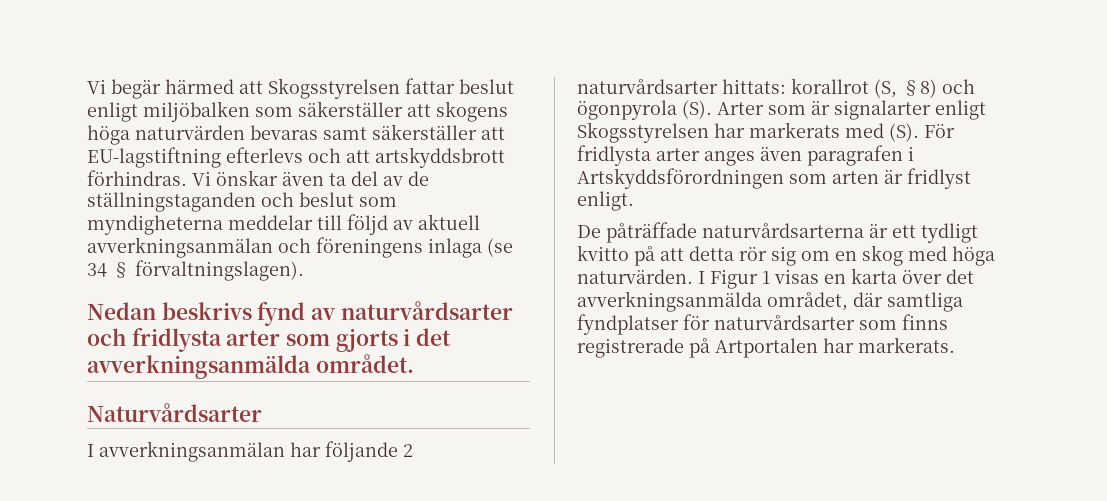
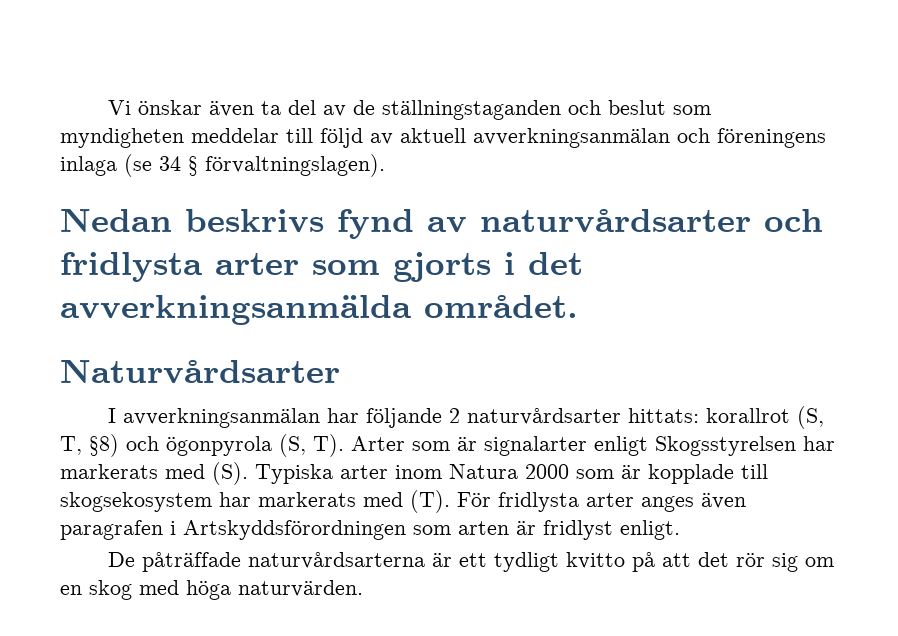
[87,78,514,99] [87,101,508,122] [87,124,505,145] [87,147,505,168] [87,170,211,186] Vi begär härmed att Skogsstyrelsen fattar beslut enligt miljöbalken som säkerställer att skogens höga naturvärden bevaras samt säkerställer att EU-lagstiftning efterlevs och att artskyddsbrott förhindras. Vi -> [107,100,131,115] Vi
[87,215,223,235] myndigheterna -> [60,128,184,148] myndigheten
(897, 88) none -> [60,436,82,455] T,
[682,100,712,119] (S). -> [279,434,344,457] (S, T).
(919, 132) none -> [255,464,768,484] [60,490,450,513] Typiska arter inom Natura 2000 som är kopplade till skogsekosystem har markerats med (T).
[689,246,734,261] detta -> [697,552,729,567] det
[698,268,974,289] [577,291,963,312] [577,314,948,335] [577,337,955,358] I Figur 1 visas en karta över det avverkningsanmälda området, där samtliga fyndplatser för naturvårdsarter som finns registrerade på Artportalen har markerats. -> (363, 588) none

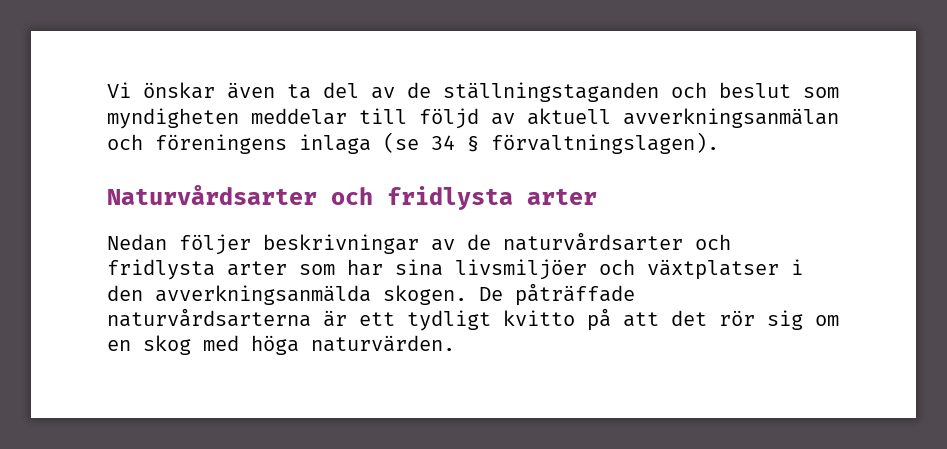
[60,209,467,239] Nedan beskrivs fynd av -> [107,185,597,210] [107,234,491,255] Naturvårdsarter och fridlysta arter // Nedan följer beskrivningar av de
[393,252,583,282] [60,295,578,325] [60,360,340,384] [107,406,824,429] [60,434,835,457] [60,462,768,485] [60,490,746,513] [60,520,680,540] gjorts i det avverkningsanmälda området. // Naturvårdsarter // I avverkningsanmälan har följande 2 naturvårdsarter hittats: korallrot (S, T, §8) och ögonpyrola (S, T). Arter som är signalarter enligt Skogsstyrelsen har markerats med (S). Typiska arter inom Natura 2000 som är kopplade till skogsekosystem har markerats med (T). För fridlysta arter anges även paragrafen i Artskyddsförordningen som arten är fridlyst enligt. // -> [347,259,803,280] [107,285,467,305] har sina livsmiljöer och växtplatser i den avverkningsanmälda skogen.

